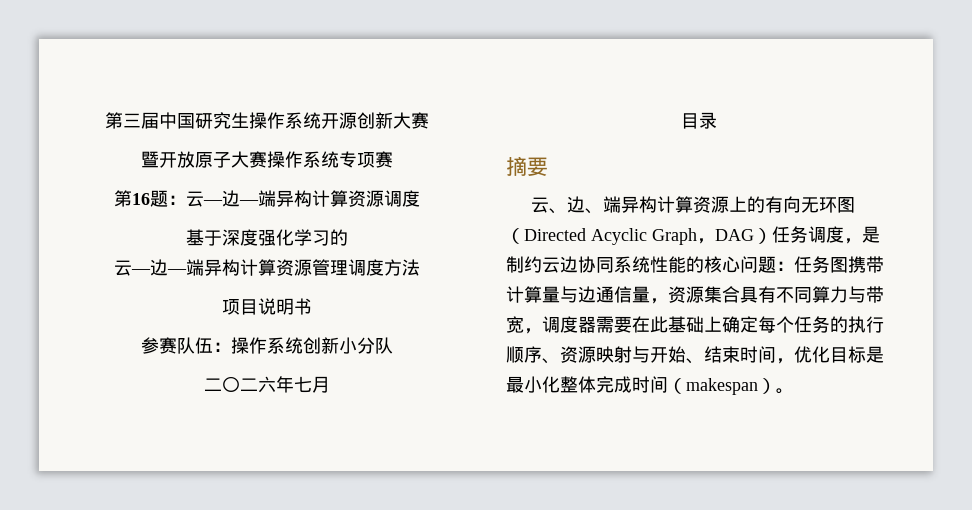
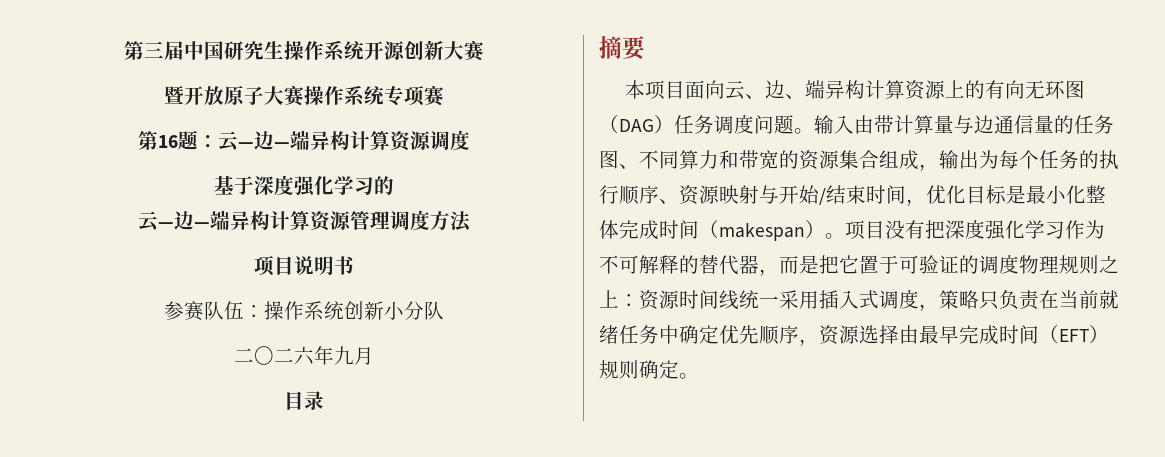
[294,376,312,393] 七 -> [334,346,354,365] 九
(548, 166) none -> [625,80,726,100] 本项目面向
[524,226,880,245] [506,256,866,273] Directed Acyclic Graph，DAG）任务调度，是制约云边协同系统性能的核心问题：任务图携 -> [619,115,874,134] DAG）任务调度问题。输入由
[650,286,884,304] [506,316,758,334] ，资源集合具有不同算力与带宽，调度器需要在此基础上确定 -> [1054,115,1114,134] [599,150,999,171] 的任务图、不同算力和带宽的资源集合组成，输出为
[686,358,704,364] 、 -> [819,188,826,205] /
(794, 391) none -> [845,220,1105,240] [599,255,1119,276] [599,290,1119,311] [599,325,1109,346] [599,360,699,379] 项目没有把深度强化学习作为不可解释的替代器，而是把它置于可验证的调度物理规则之上：资源时间线统一采用插入式调度，策略只负责在当前就绪任务中确定优先顺序，资源选择由最早完成时间（EFT）规则确定。

